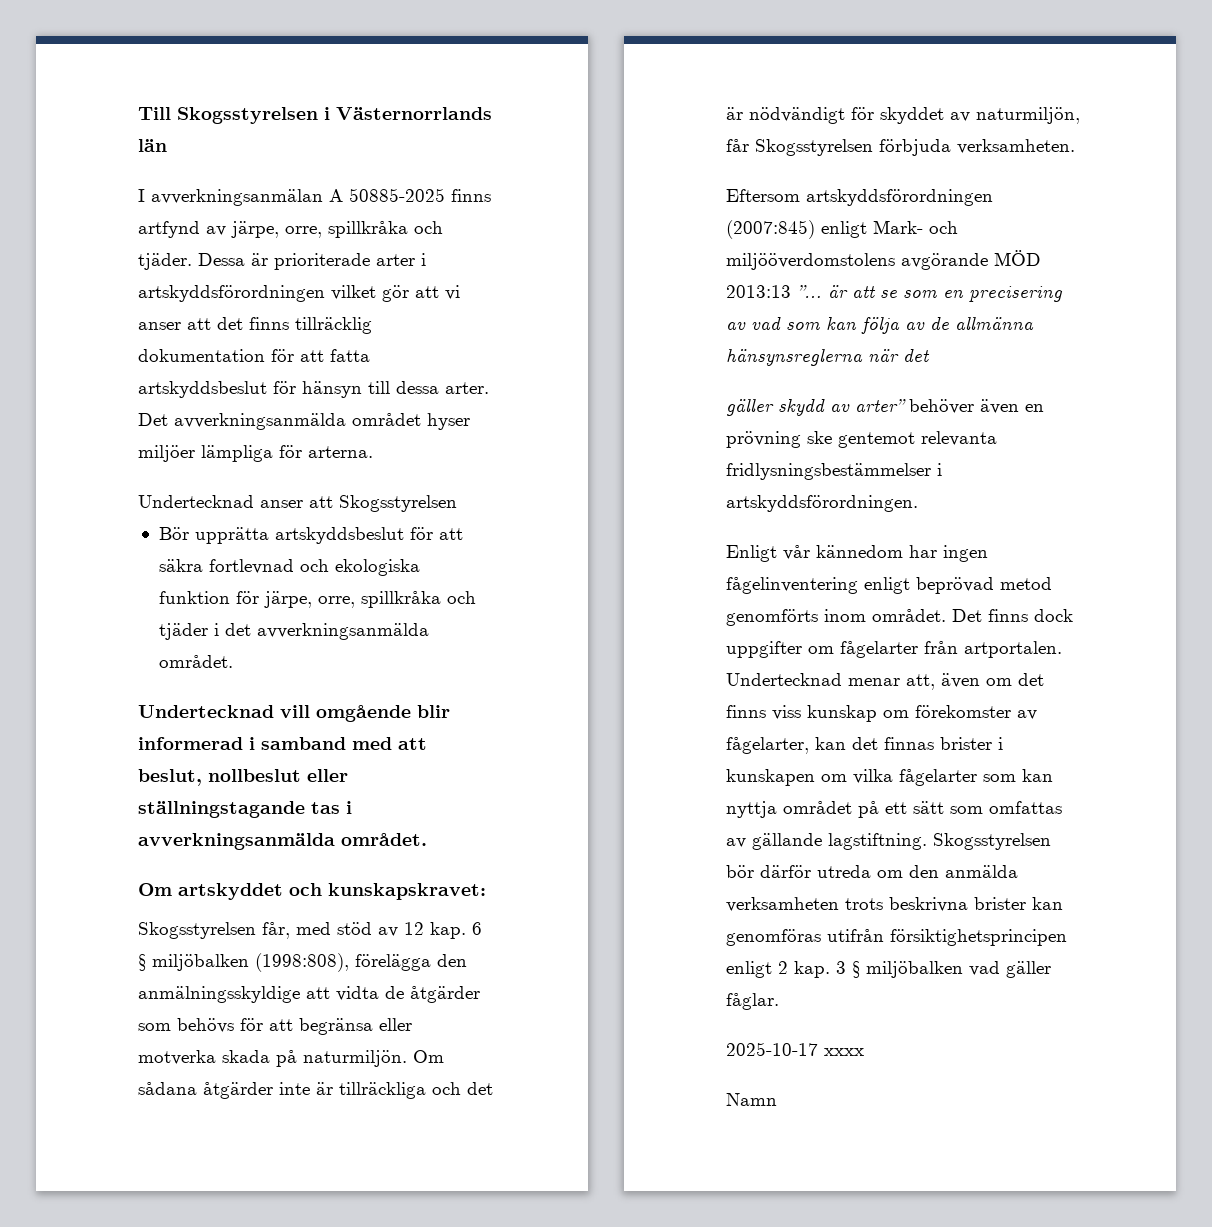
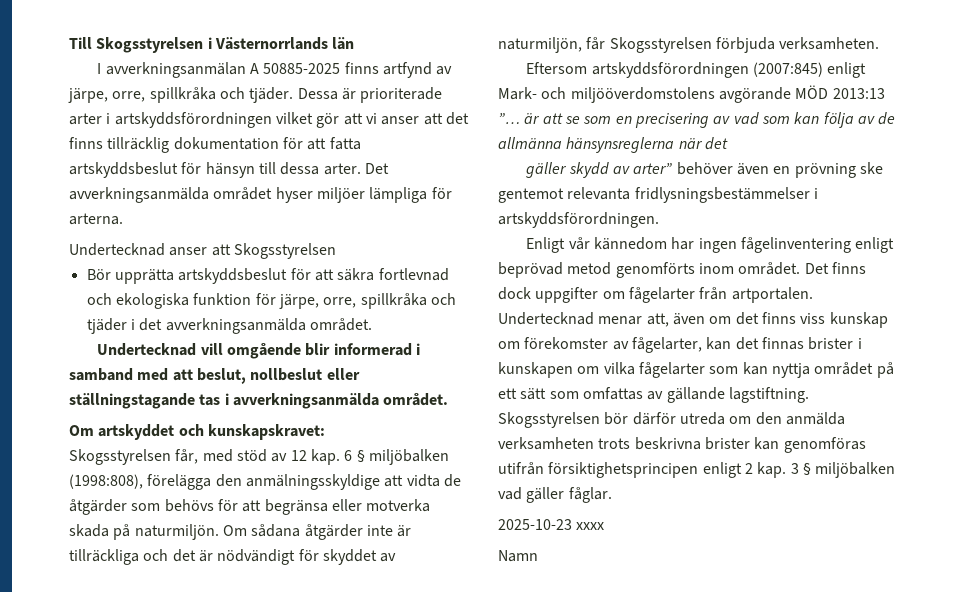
[726,1042,818,1056] 2025-10-17 -> [498,519,572,530] 2025-10-23

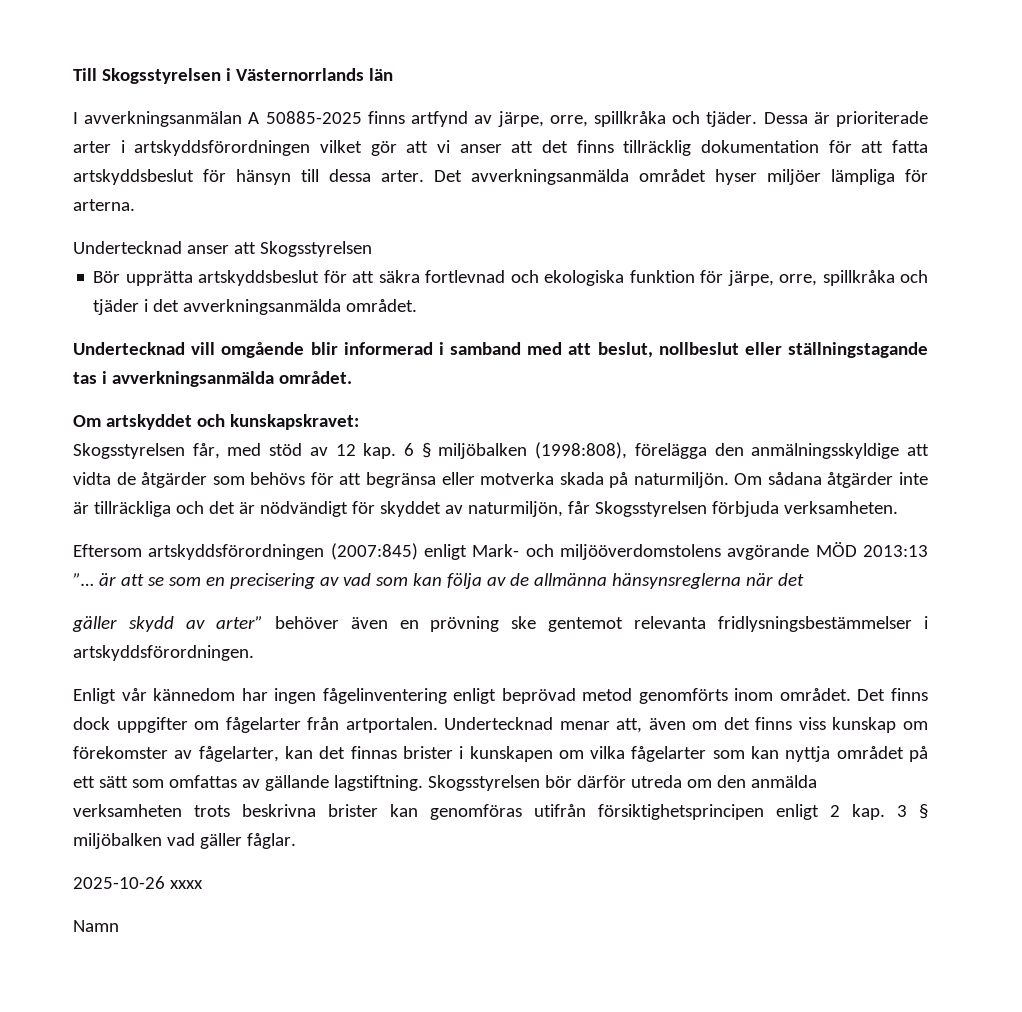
[498,519,572,530] 2025-10-23 -> [73,876,165,889] 2025-10-26

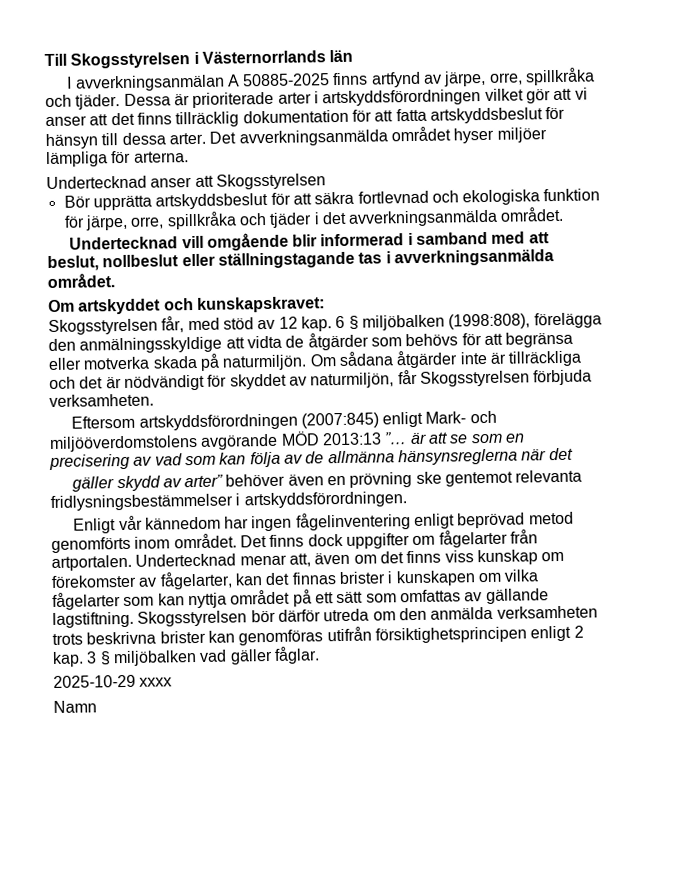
[73,876,165,889] 2025-10-26 -> [53,674,136,688] 2025-10-29

